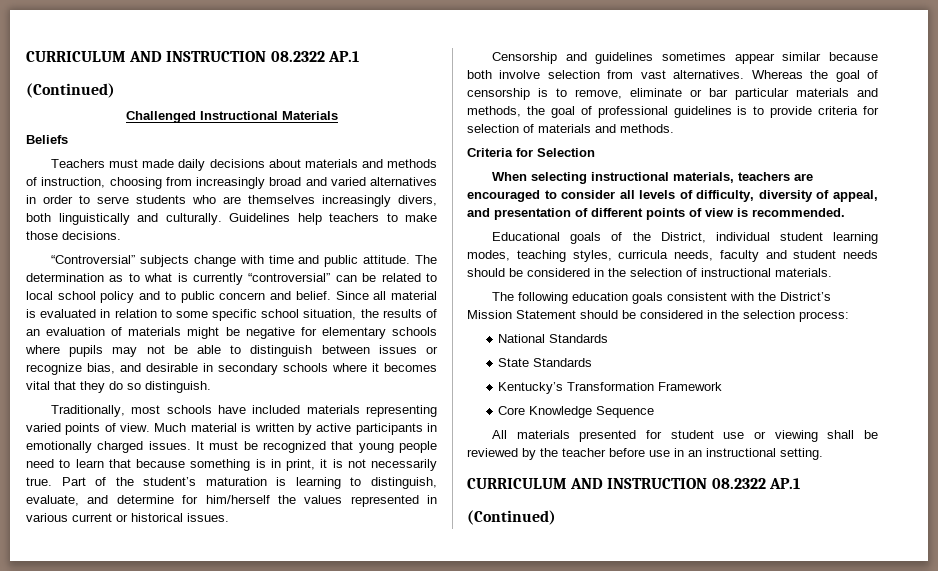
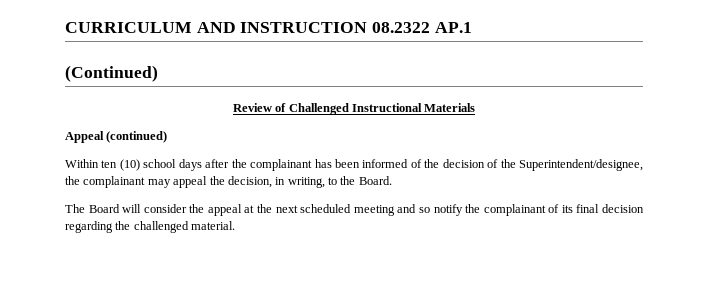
(115, 90) none -> [232,103,287,112] Review of
[26,135,68,144] [51,159,438,171] [26,177,437,189] [26,195,437,207] [26,213,437,225] [26,231,121,240] [51,255,438,267] [26,273,437,285] [26,291,438,303] [26,309,438,321] [26,327,437,339] [25,345,438,357] [26,363,437,375] [26,381,211,393] [51,405,437,417] [26,423,438,435] [26,441,437,453] [26,459,437,471] [26,477,437,489] [26,495,437,507] [26,513,229,522] [492,52,878,64] [467,70,879,82] [467,88,878,100] [467,106,879,118] [467,124,674,133] [467,148,595,157] [492,172,814,184] [467,190,878,202] [467,208,845,220] [492,232,878,244] [467,250,878,262] [467,268,832,277] [492,292,832,304] [467,310,849,322] [498,334,609,343] [498,358,593,367] [498,382,723,394] [498,406,655,418] [492,430,879,442] [467,448,823,460] [467,478,800,489] [467,510,556,525] Beliefs // Teachers must made daily decisions about materials and methods of instruction, choosing from increasingly broad and varied alternatives in order to serve students who are themselves increasingly divers, both linguistically and culturally. Guidelines help teachers to make those decisions. // “Controversial” subjects change with time and public attitude. The determination as to what is currently “controversial” can be related to local school policy and to public concern and belief. Since all material is evaluated in relation to some specific school situation, the results of an evaluation of materials might be negative for elementary schools where pupils may not be able to distinguish between issues or recognize bias, and desirable in secondary schools where it becomes vital that they do so distinguish. // Traditionally, most schools have included materials representing varied points of view. Much material is written by active participants in emotionally charged issues. It must be recognized that young people need to learn that because something is in print, it is not necessarily true. Part of the student’s maturation is learning to distinguish, evaluate, and determine for him/herself the values represented in various current or historical issues. // Censorship and guidelines sometimes appear similar because both involve selection from vast alternatives. Whereas the goal of censorship is to remove, eliminate or bar particular materials and methods, the goal of professional guidelines is to provide criteria for selection of materials and methods. // Criteria for Selection // When selecting instructional materials, teachers are encouraged to consider all levels of difficulty, diversity of appeal, and presentation of different points of view is recommended. // Educational goals of the District, individual student learning modes, teaching styles, curricula needs, faculty and student needs should be considered in the selection of instructional materials. // The following education goals consistent with the District’s Mission Statement should be considered in the selection process: // National Standards // State Standards // Kentucky’s Transformation Framework // Core Knowledge Sequence // All materials presented for student use or viewing shall be reviewed by the teacher before use in an instructional setting. // CURRICULUM AND INSTRUCTION 08.2322 AP.1 // (Continued) -> [65,131,168,143] [65,159,643,171] [65,176,392,188] [65,204,644,216] [65,221,236,233] Appeal (continued) // Within ten (10) school days after the complainant has been informed of the decision of the Superintendent/designee, the complainant may appeal the decision, in writing, to the Board. // The Board will consider the appeal at the next scheduled meeting and so notify the complainant of its final decision regarding the challenged material.

